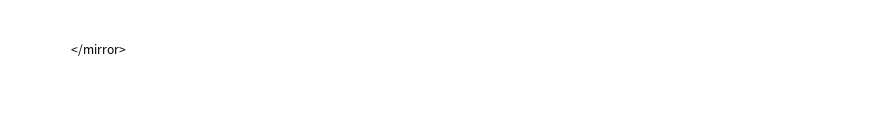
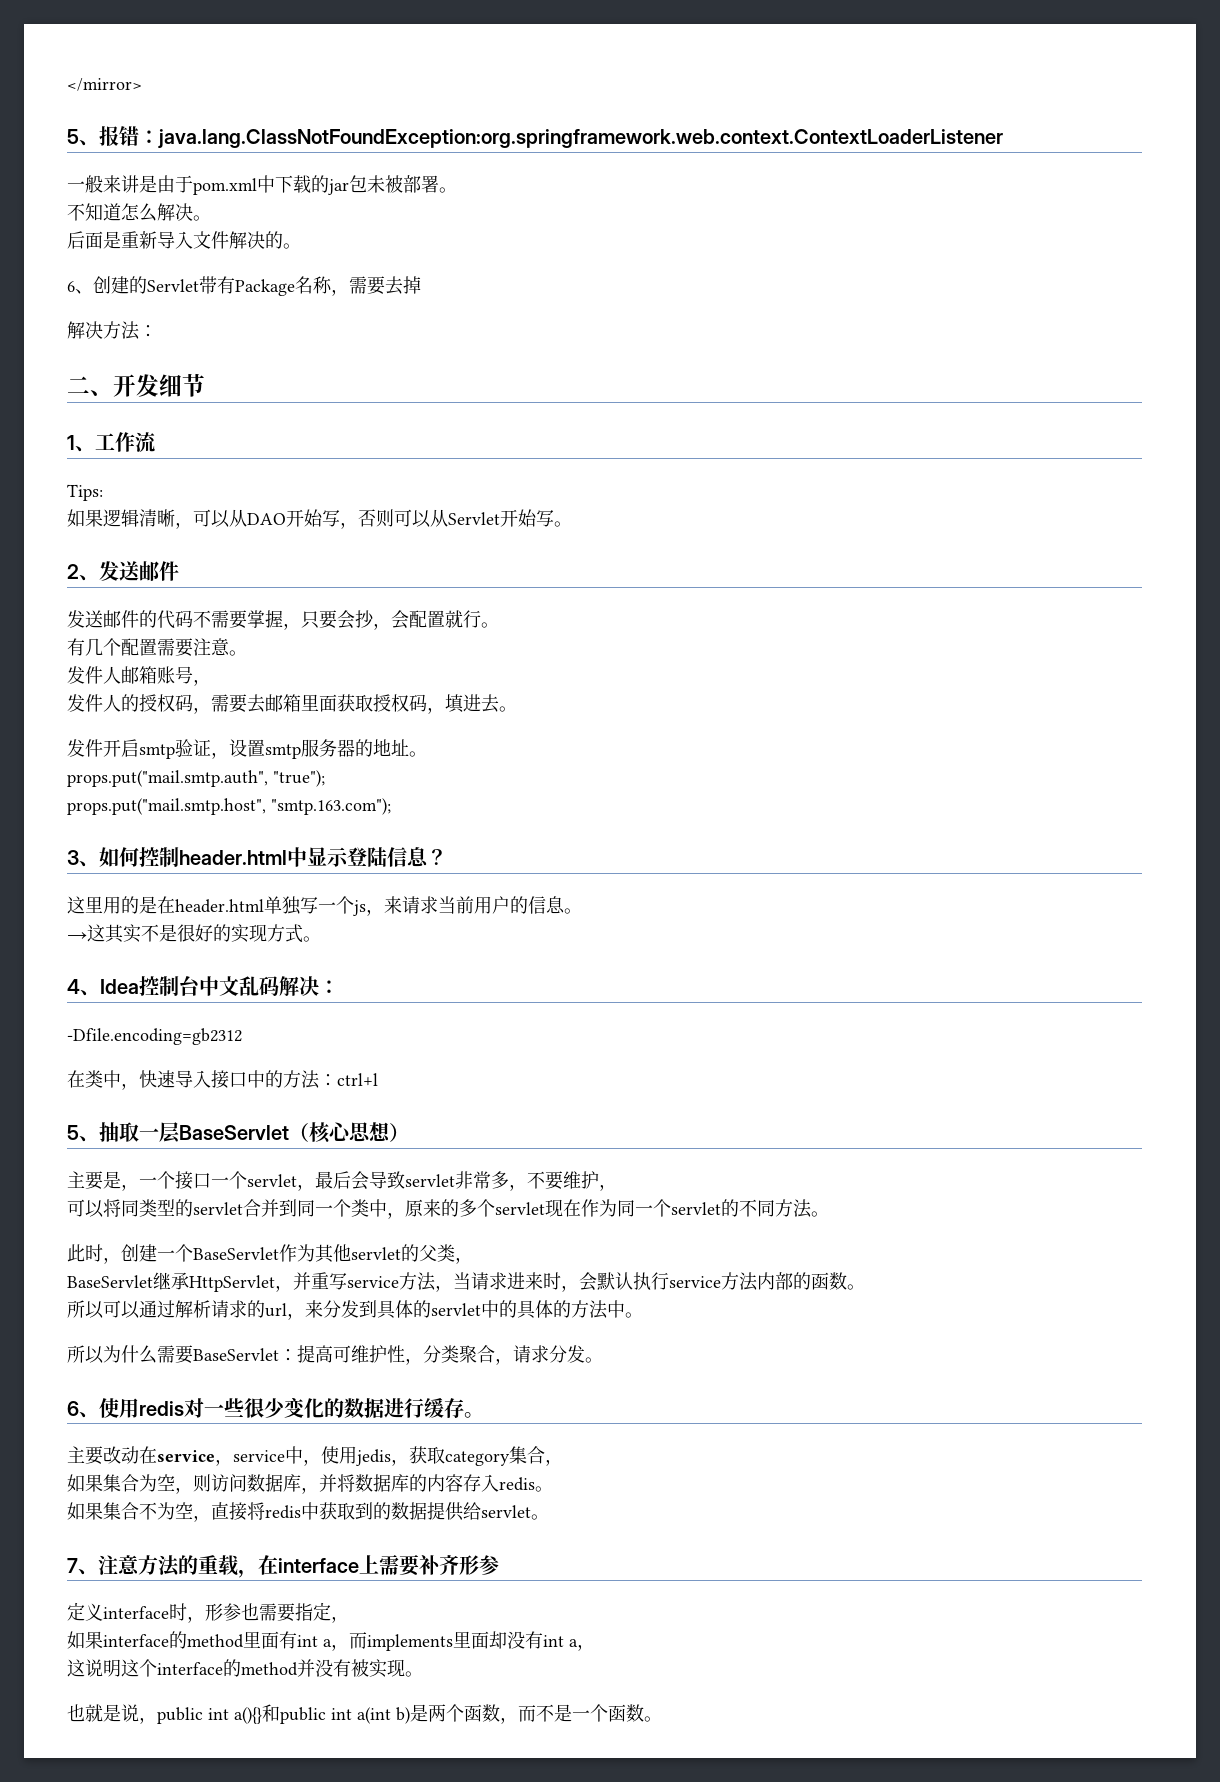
(126, 50) none -> [67,126,1003,149] [67,175,457,195] [67,203,211,222] [67,231,301,249] [67,276,421,296] [67,321,157,340] [67,373,205,397] [67,432,156,452] [67,484,103,501] [67,509,572,529] [67,561,179,581] [67,610,499,630] [67,638,247,657] [67,666,211,686] [67,694,517,714] [67,739,427,759] [67,770,325,787] [67,798,391,815] [67,847,447,867] [67,896,582,916] [67,924,321,943] [67,976,339,996] [67,1028,242,1045] [67,1070,378,1090] [67,1122,409,1143] [67,1171,617,1191] [67,1199,829,1219] [67,1244,473,1264] [67,1272,865,1292] [67,1300,643,1320] [67,1345,603,1365] [67,1397,484,1418] [67,1446,563,1466] [67,1474,553,1494] [67,1502,549,1522] [67,1554,499,1578] [67,1602,349,1623] [67,1631,595,1651] [67,1659,423,1678] [67,1704,662,1724] // 5、报错：java.lang.ClassNotFoundException:org.springframework.web.context.ContextLoaderListener // 一般来讲是由于pom.xml中下载的jar包未被部署。 // 不知道怎么解决。 // 后面是重新导入文件解决的。 // 6、创建的Servlet带有Package名称，需要去掉 // 解决方法： // 二、开发细节 // 1、工作流 // Tips: // 如果逻辑清晰，可以从DAO开始写，否则可以从Servlet开始写。 // 2、发送邮件 // 发送邮件的代码不需要掌握，只要会抄，会配置就行。 // 有几个配置需要注意。 // 发件人邮箱账号， // 发件人的授权码，需要去邮箱里面获取授权码，填进去。 // 发件开启smtp验证，设置smtp服务器的地址。 // props.put("mail.smtp.auth", "true"); // props.put("mail.smtp.host", "smtp.163.com"); // 3、如何控制header.html中显示登陆信息？ // 这里用的是在header.html单独写一个js，来请求当前用户的信息。 // →这其实不是很好的实现方式。 // 4、Idea控制台中文乱码解决： // -Dfile.encoding=gb2312 // 在类中，快速导入接口中的方法：ctrl+l // 5、抽取一层BaseServlet（核心思想） // 主要是，一个接口一个servlet，最后会导致servlet非常多，不要维护， // 可以将同类型的servlet合并到同一个类中，原来的多个servlet现在作为同一个servlet的不同方法。 // 此时，创建一个BaseServlet作为其他servlet的父类， // BaseServlet继承HttpServlet，并重写service方法，当请求进来时，会默认执行service方法内部的函数。 // 所以可以通过解析请求的url，来分发到具体的servlet中的具体的方法中。 // 所以为什么需要BaseServlet：提高可维护性，分类聚合，请求分发。 // 6、使用redis对一些很少变化的数据进行缓存。 // 主要改动在service，service中，使用jedis，获取category集合， // 如果集合为空，则访问数据库，并将数据库的内容存入redis。 // 如果集合不为空，直接将redis中获取到的数据提供给servlet。 // 7、注意方法的重载，在interface上需要补齐形参 // 定义interface时，形参也需要指定， // 如果interface的method里面有int a，而implements里面却没有int a， // 这说明这个interface的method并没有被实现。 // 也就是说，public int a(){}和public int a(int b)是两个函数，而不是一个函数。

